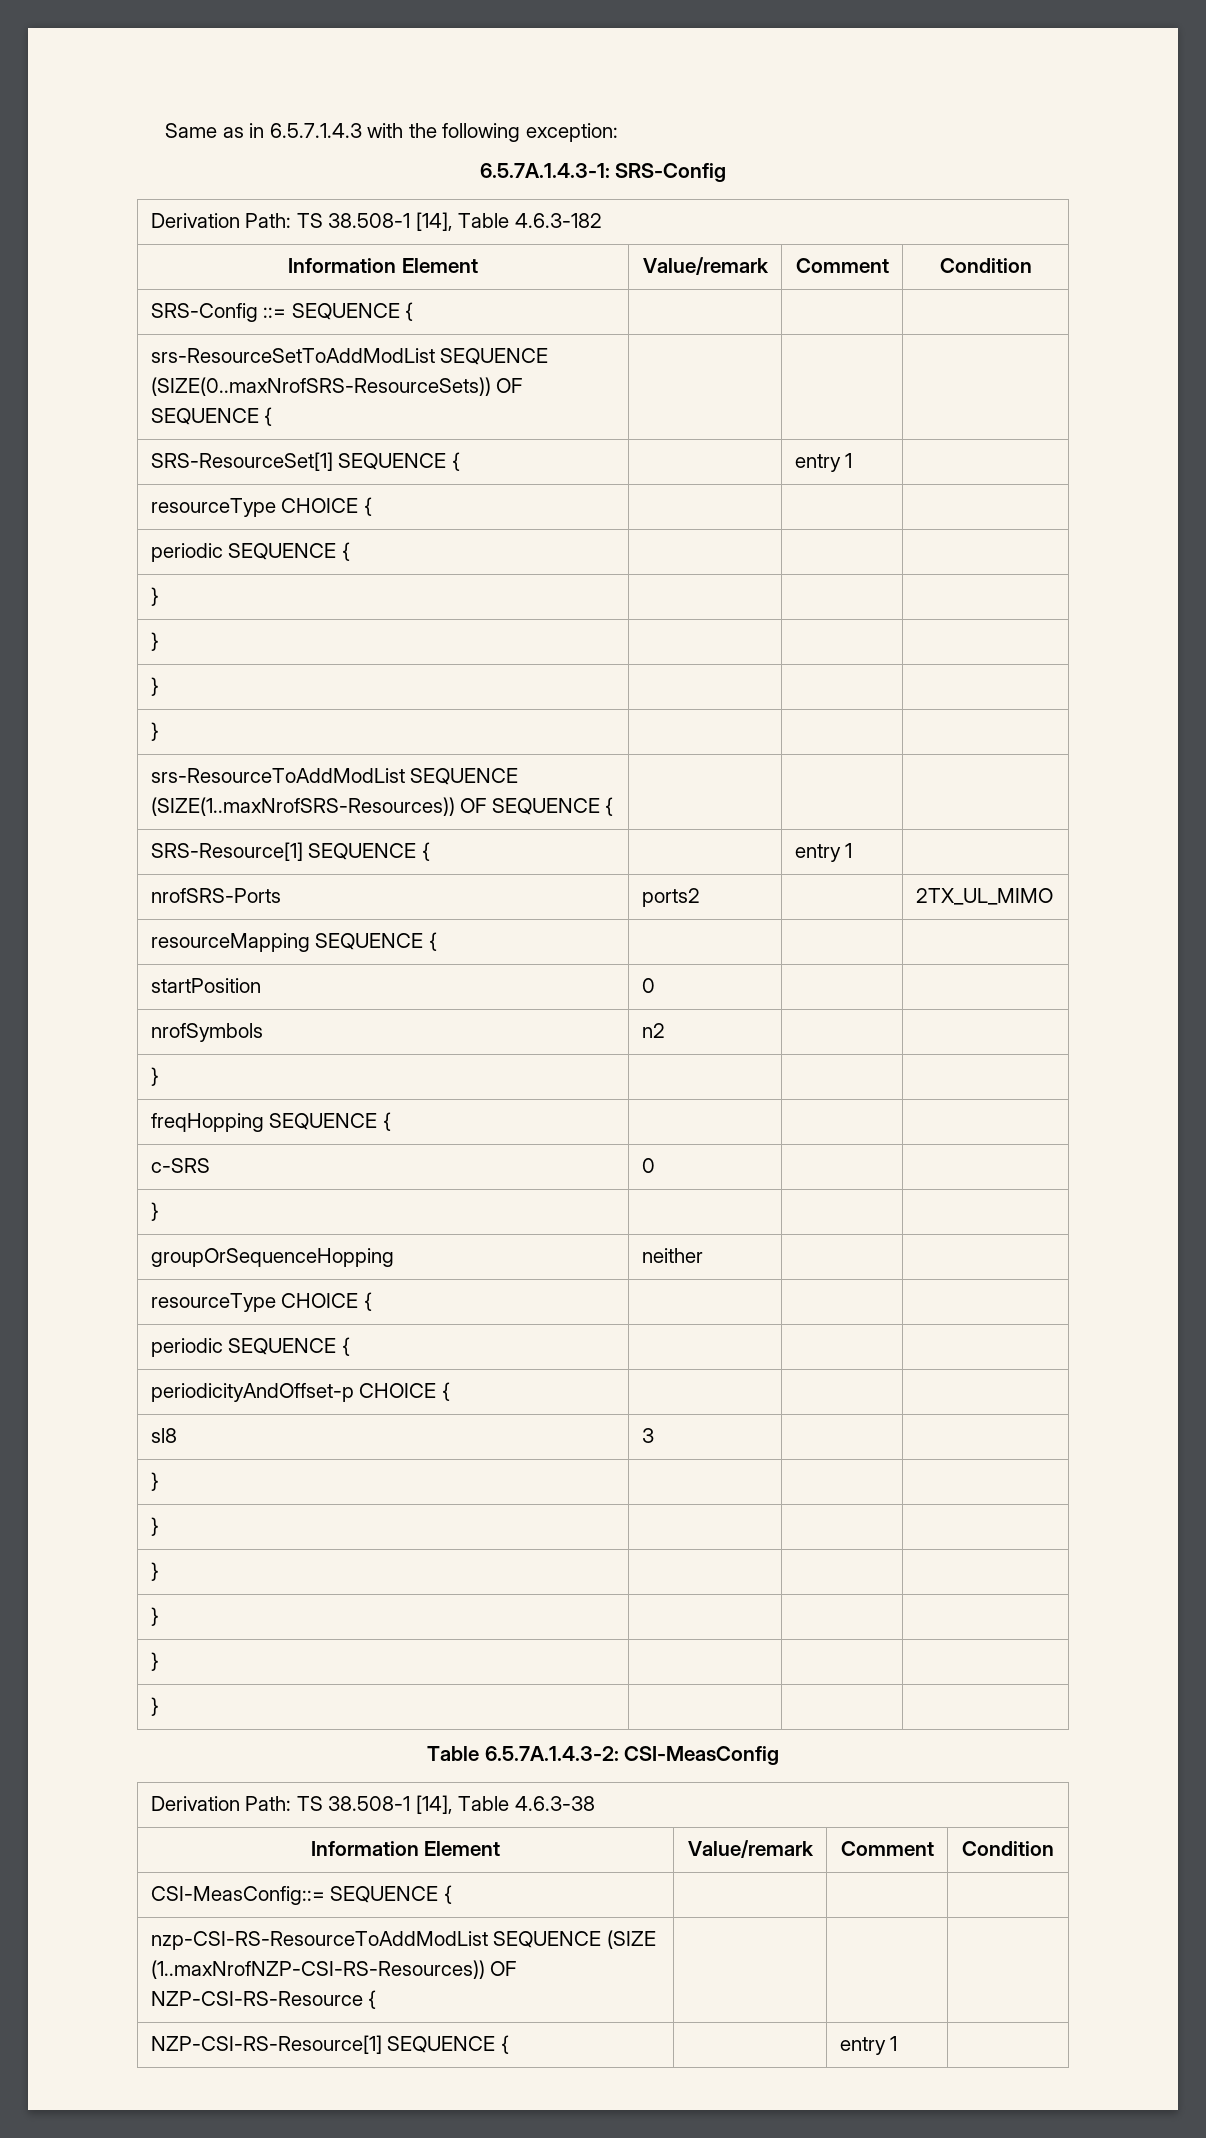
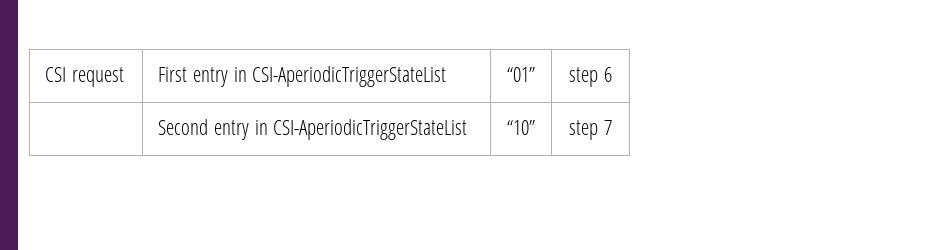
[164,123,618,142] [479,163,727,182] [150,212,602,231] [288,258,478,273] [642,257,769,275] [795,258,889,273] [939,258,1032,273] [150,302,414,322] [150,348,549,365] [150,377,523,396] [150,407,273,426] [150,452,460,471] [794,453,853,472] [150,497,372,517] [150,542,350,562] [150,587,159,606] [150,632,159,651] [150,677,159,696] [150,722,159,741] [150,768,519,785] [150,797,614,816] [150,842,430,861] [794,843,853,862] [150,888,281,903] [641,888,700,907] [915,888,1053,905] [150,932,437,952] [150,978,261,993] [641,978,655,993] [150,1023,263,1042] [641,1023,665,1038] [150,1067,159,1086] [150,1112,391,1132] [150,1158,210,1173] [641,1158,655,1173] [150,1202,159,1221] [150,1248,394,1267] [641,1248,703,1263] [150,1292,372,1312] [150,1337,350,1357] [150,1382,450,1402] [150,1428,177,1443] [641,1428,654,1443] [150,1472,159,1491] [150,1517,159,1536] [150,1562,159,1581] [150,1607,159,1626] [150,1652,159,1671] [150,1697,159,1716] [426,1746,780,1765] [150,1795,595,1814] [310,1841,501,1856] [687,1840,814,1858] [840,1841,934,1856] [962,1841,1054,1856] [150,1885,452,1905] [150,1930,656,1950] [150,1960,517,1979] [150,1990,377,2009] [150,2035,509,2054] [839,2036,898,2055] Same as in 6.5.7.1.4.3 with the following exception: // 6.5.7A.1.4.3-1: SRS-Config // Derivation Path: TS 38.508-1 [14], Table 4.6.3-182 // Information Element | Value/remark | Comment | Condition // SRS-Config ::= SEQUENCE { | | | // srs-ResourceSetToAddModList SEQUENCE (SIZE(0..maxNrofSRS-ResourceSets)) OF SEQUENCE { | | | // SRS-ResourceSet[1] SEQUENCE { | | entry 1 | // resourceType CHOICE { | | | // periodic SEQUENCE { | | | // } | | | // } | | | // } | | | // } | | | // srs-ResourceToAddModList SEQUENCE (SIZE(1..maxNrofSRS-Resources)) OF SEQUENCE { | | | // SRS-Resource[1] SEQUENCE { | | entry 1 | // nrofSRS-Ports | ports2 | | 2TX_UL_MIMO // resourceMapping SEQUENCE { | | | // startPosition | 0 | | // nrofSymbols | n2 | | // } | | | // freqHopping SEQUENCE { | | | // c-SRS | 0 | | // } | | | // groupOrSequenceHopping | neither | | // resourceType CHOICE { | | | // periodic SEQUENCE { | | | // periodicityAndOffset-p CHOICE { | | | // sl8 | 3 | | // } | | | // } | | | // } | | | // } | | | // } | | | // } | | | // Table 6.5.7A.1.4.3-2: CSI-MeasConfig // Derivation Path: TS 38.508-1 [14], Table 4.6.3-38 // Information Element | Value/remark | Comment | Condition // CSI-MeasConfig::= SEQUENCE { | | | // nzp-CSI-RS-ResourceToAddModList SEQUENCE (SIZE (1..maxNrofNZP-CSI-RS-Resources)) OF NZP-CSI-RS-Resource { | | | // NZP-CSI-RS-Resource[1] SEQUENCE { | | entry 1 | -> [45,67,124,87] [158,66,447,87] [507,67,535,82] [569,67,612,87] [158,119,468,140] [507,120,535,135] [569,120,612,140] CSI request | First entry in CSI-AperiodicTriggerStateList | “01” | step 6 // | Second entry in CSI-AperiodicTriggerStateList | “10” | step 7

